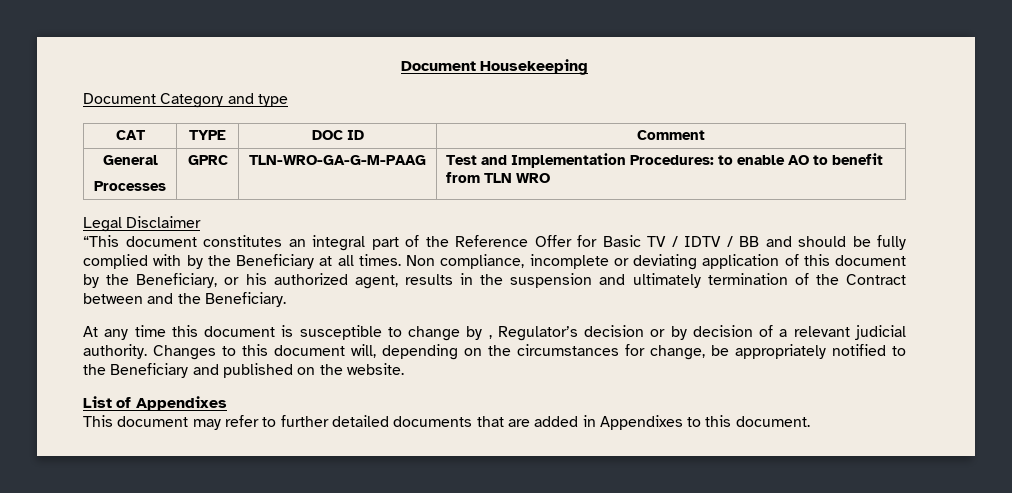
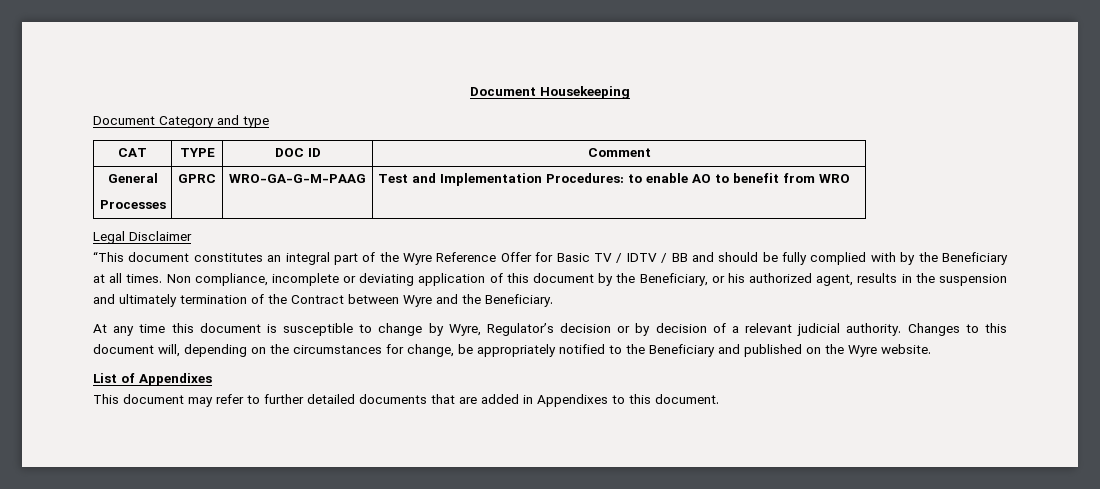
[249,155,426,165] TLN-WRO-GA-G-M-PAAG -> [229,174,366,183] WRO-GA-G-M-PAAG
[484,173,513,183] TLN -> (815, 178) none
(449, 241) none -> [403,253,433,265] Wyre
(143, 298) none -> [403,295,432,307] Wyre
[488,335,492,339] , -> [448,324,481,336] Wyre,
(343, 369) none -> [848,345,877,357] Wyre

